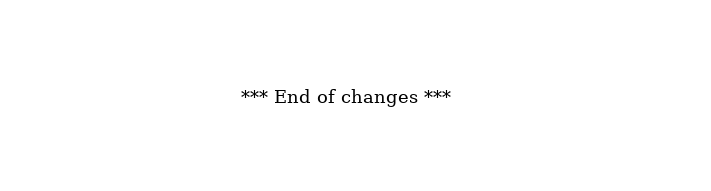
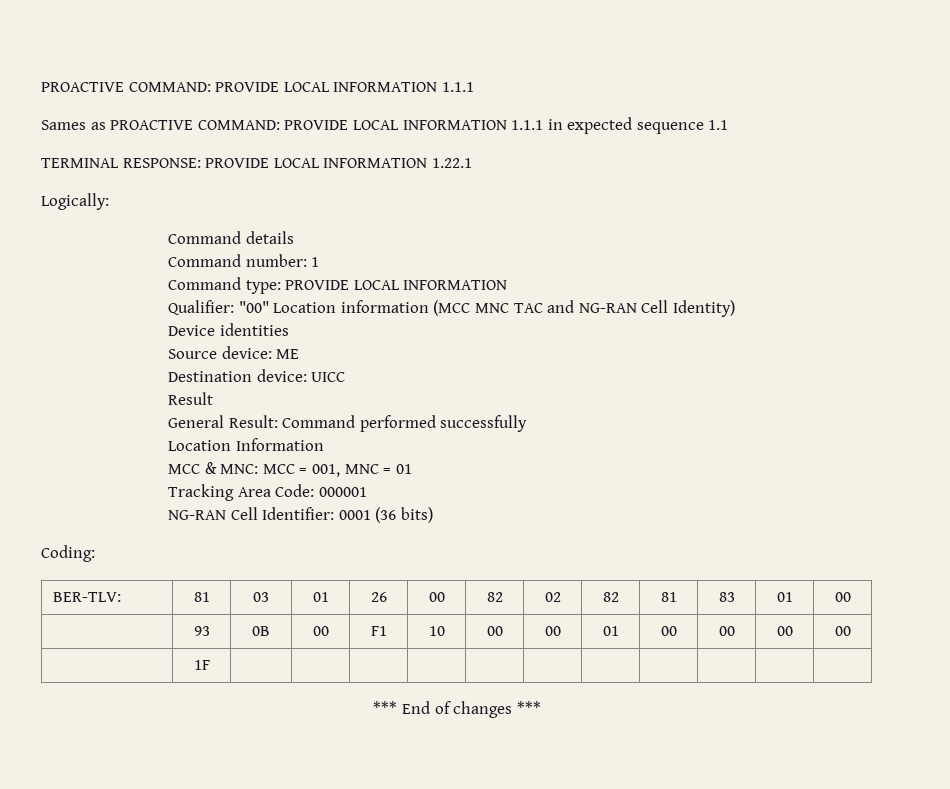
(241, 96) none -> [41,82,474,92] [41,117,729,134] [41,158,472,168] [41,193,109,210] [167,231,294,244] [167,254,320,267] [167,277,508,294] [167,300,735,317] [167,323,289,336] [167,346,300,359] [167,369,346,382] [167,392,213,405] [167,415,528,432] [167,438,324,451] [167,462,412,477] [167,484,367,501] [167,507,433,523] [41,545,95,562] [53,592,122,602] [193,592,210,602] [253,592,269,602] [312,592,329,602] [370,592,387,602] [428,592,445,602] [486,592,503,602] [544,592,561,602] [602,592,619,602] [660,592,677,602] [718,592,735,602] [776,592,793,602] [834,592,851,602] [193,626,210,636] [252,626,270,636] [312,626,329,636] [370,626,387,636] [428,626,445,636] [486,626,503,636] [544,626,561,636] [602,626,619,636] [660,626,677,636] [718,626,735,636] [776,626,793,636] [834,626,851,636] [193,660,210,670] PROACTIVE COMMAND: PROVIDE LOCAL INFORMATION 1.1.1 // Sames as PROACTIVE COMMAND: PROVIDE LOCAL INFORMATION 1.1.1 in expected sequence 1.1 // TERMINAL RESPONSE: PROVIDE LOCAL INFORMATION 1.22.1 // Logically: // Command details // Command number: 1 // Command type: PROVIDE LOCAL INFORMATION // Qualifier: "00" Location information (MCC MNC TAC and NG-RAN Cell Identity) // Device identities // Source device: ME // Destination device: UICC // Result // General Result: Command performed successfully // Location Information // MCC & MNC: MCC = 001, MNC = 01 // Tracking Area Code: 000001 // NG-RAN Cell Identifier: 0001 (36 bits) // Coding: // BER-TLV: | 81 | 03 | 01 | 26 | 00 | 82 | 02 | 82 | 81 | 83 | 01 | 00 // | 93 | 0B | 00 | F1 | 10 | 00 | 00 | 01 | 00 | 00 | 00 | 00 // | 1F | | | | | | | | | | | //

